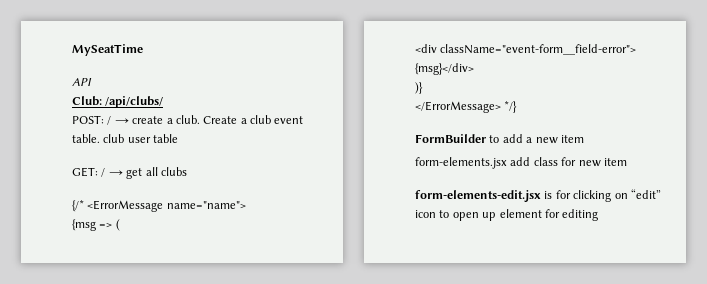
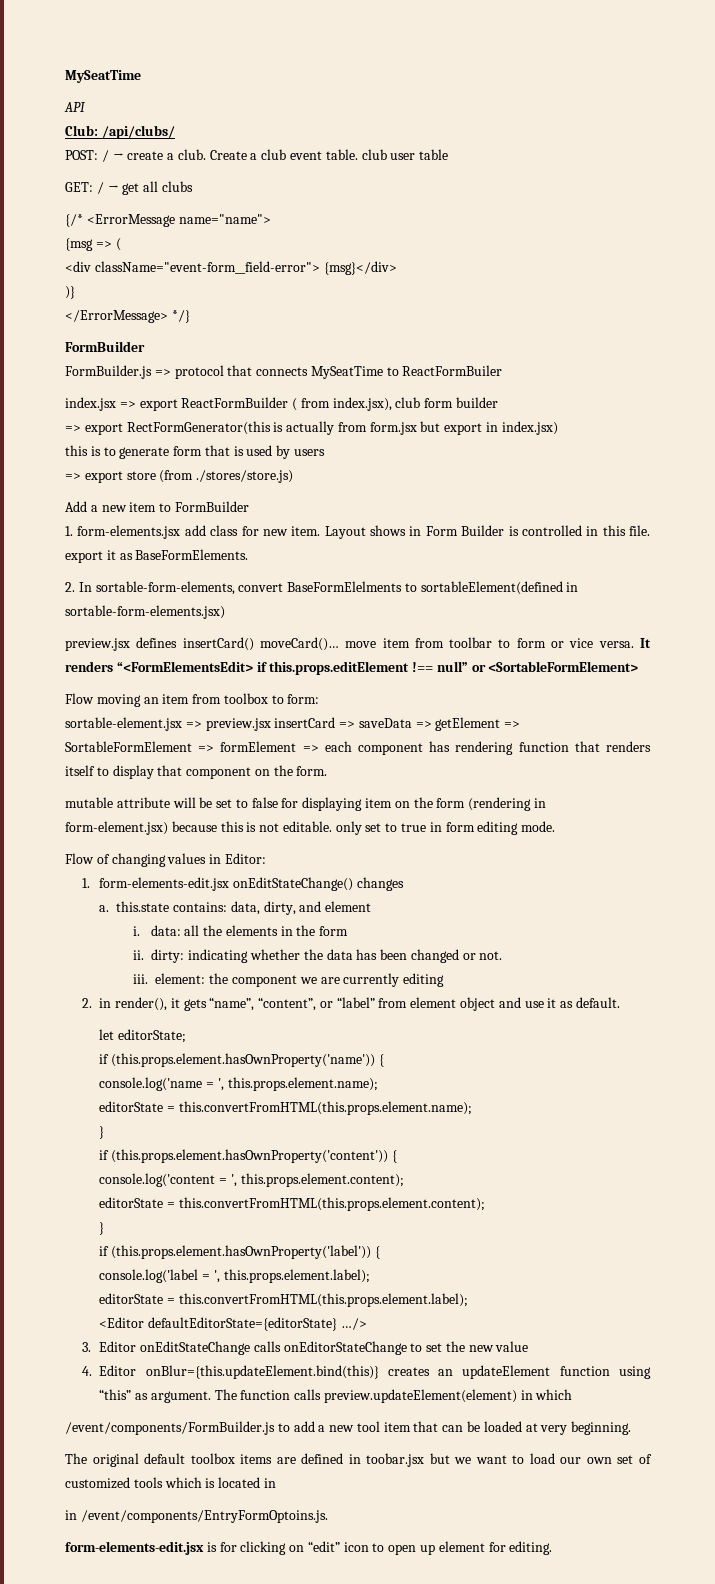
[489,134,523,143] to add -> [65,365,503,379] [65,397,499,411] [65,421,558,435] [65,445,326,459] [65,470,294,483] [65,501,87,512] // FormBuilder.js => protocol that connects MySeatTime to ReactFormBuiler // index.jsx => export ReactFormBuilder ( from index.jsx), club form builder // => export RectFormGenerator(this is actually from form.jsx but export in index.jsx) // this is to generate form that is used by users // => export store (from ./stores/store.js) // Add
(584, 139) // -> [159,501,249,512] [65,526,73,536] to FormBuilder // 1.
[603,158,627,166] item -> [291,525,650,539] [65,549,249,563] [65,581,579,595] [65,605,225,619] [65,637,651,651] [65,661,639,675] [65,693,320,707] [65,717,521,731] [65,741,651,755] [65,765,328,779] [65,797,546,811] [65,821,556,835] [65,853,266,867] [82,877,404,891] [99,901,372,915] [133,925,349,936] [133,949,503,963] [133,973,445,987] [82,997,620,1011] [99,1029,187,1043] [99,1053,384,1067] [99,1077,378,1091] [99,1101,472,1115] [99,1126,105,1139] [99,1149,397,1163] [99,1173,404,1187] [99,1197,485,1211] [99,1222,105,1235] [99,1245,380,1259] [99,1269,370,1283] [99,1293,468,1307] [99,1317,367,1331] [82,1341,529,1355] [82,1365,651,1379] [99,1389,573,1403] [65,1421,632,1435] [65,1453,652,1467] [65,1477,276,1489] [65,1510,328,1523] item. Layout shows in Form Builder is controlled in this file. export it as BaseFormElements. // 2. In sortable-form-elements, convert BaseFormElelments to sortableElement(defined in sortable-form-elements.jsx) // preview.jsx defines insertCard() moveCard()… move item from toolbar to form or vice versa. It renders “<FormElementsEdit> if this.props.editElement !== null” or <SortableFormElement> // Flow moving an item from toolbox to form: // sortable-element.jsx => preview.jsx insertCard => saveData => getElement => SortableFormElement => formElement => each component has rendering function that renders itself to display that component on the form. // mutable attribute will be set to false for displaying item on the form (rendering in form-element.jsx) because this is not editable. only set to true in form editing mode. // Flow of changing values in Editor: // 1. form-elements-edit.jsx onEditStateChange() changes // a. this.state contains: data, dirty, and element // i. data: all the elements in the form // ii. dirty: indicating whether the data has been changed or not. // iii. element: the component we are currently editing // 2. in render(), it gets “name”, “content”, or “label” from element object and use it as default. // let editorState; // if (this.props.element.hasOwnProperty('name')) { // console.log('name = ', this.props.element.name); // editorState = this.convertFromHTML(this.props.element.name); // } // if (this.props.element.hasOwnProperty('content')) { // console.log('content = ', this.props.element.content); // editorState = this.convertFromHTML(this.props.element.content); // } // if (this.props.element.hasOwnProperty('label')) { // console.log('label = ', this.props.element.label); // editorState = this.convertFromHTML(this.props.element.label); // <Editor defaultEditorState={editorState} …/> // 3. Editor onEditStateChange calls onEditorStateChange to set the new value // 4. Editor onBlur={this.updateElement.bind(this)} creates an updateElement function using “this” as argument. The function calls preview.updateElement(element) in which // /event/components/FormBuilder.js to add a new tool item that can be loaded at very beginning. // The original default toolbox items are defined in toobar.jsx but we want to load our own set of customized tools which is located in // in /event/components/EntryFormOptoins.js.
[562,209,599,221] editing -> [509,1541,553,1555] editing.

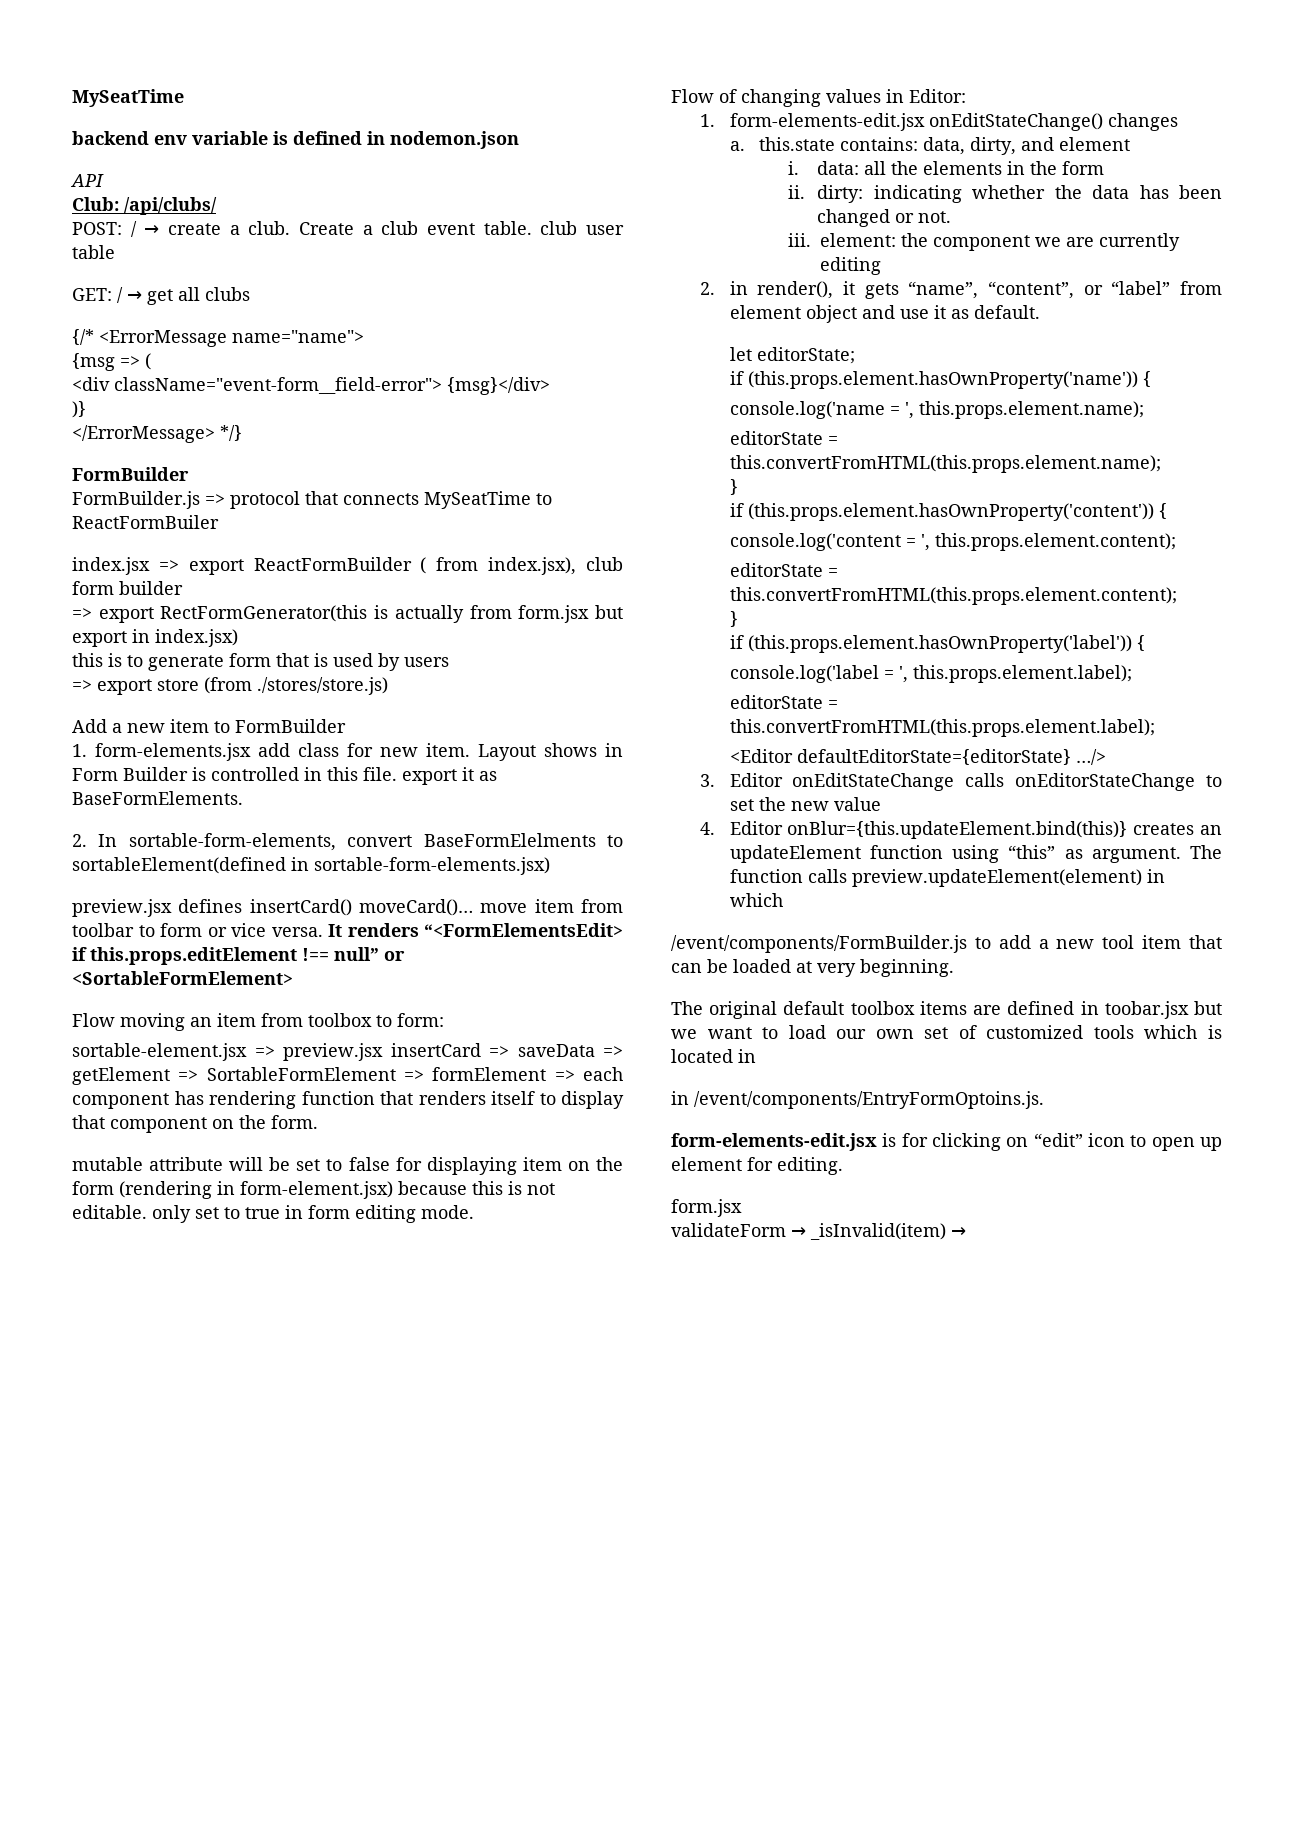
[65,70,141,83] MySeatTime -> [72,89,184,107] [72,131,519,149] MySeatTime // backend env variable is defined in nodemon.json
(553, 1548) none -> [671,1199,742,1217] [671,1223,966,1240] // form.jsx // validateForm → _isInvalid(item) →

